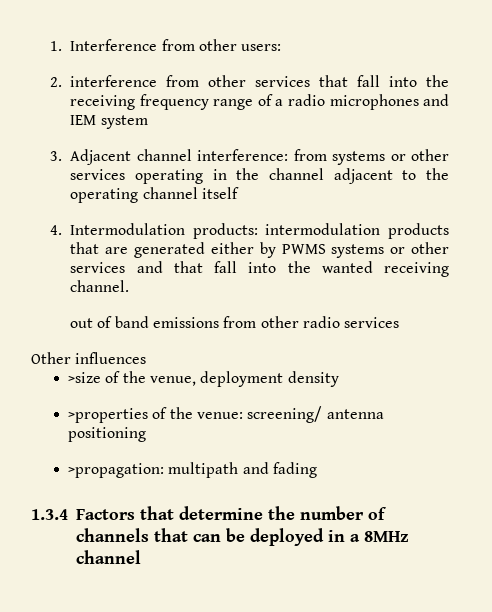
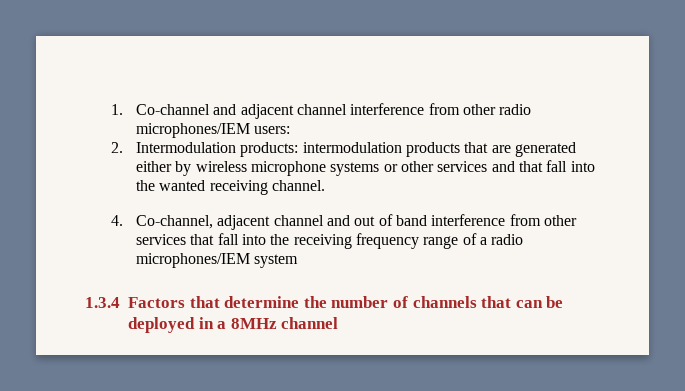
[70,39,282,51] [50,77,63,87] Interference from other users: // 2. -> [136,103,532,119] [136,123,291,138] [110,142,577,157] [136,160,595,176] [136,180,326,195] [110,214,428,230] Co-channel and adjacent channel interference from other radio microphones/IEM users: // 2. Intermodulation products: intermodulation products that are generated either by wireless microphone systems or other services and that fall into the wanted receiving channel. // 4. Co-channel, adjacent channel and out of band
[329,94,449,110] [70,115,148,129] [50,149,449,165] [70,168,449,184] [70,187,240,203] [50,223,449,239] [70,242,449,258] [70,261,449,277] [70,280,130,292] [69,316,400,328] [31,352,147,364] [68,371,339,387] [68,406,384,423] [68,427,147,442] [68,462,318,478] microphones and IEM system // 3. Adjacent channel interference: from systems or other services operating in the channel adjacent to the operating channel itself // 4. Intermodulation products: intermodulation products that are generated either by PWMS systems or other services and that fall into the wanted receiving channel. // out of band emissions from other radio services // Other influences // >size of the venue, deployment density // >properties of the venue: screening/ antenna positioning // >propagation: multipath and fading -> [136,253,299,268] microphones/IEM system

